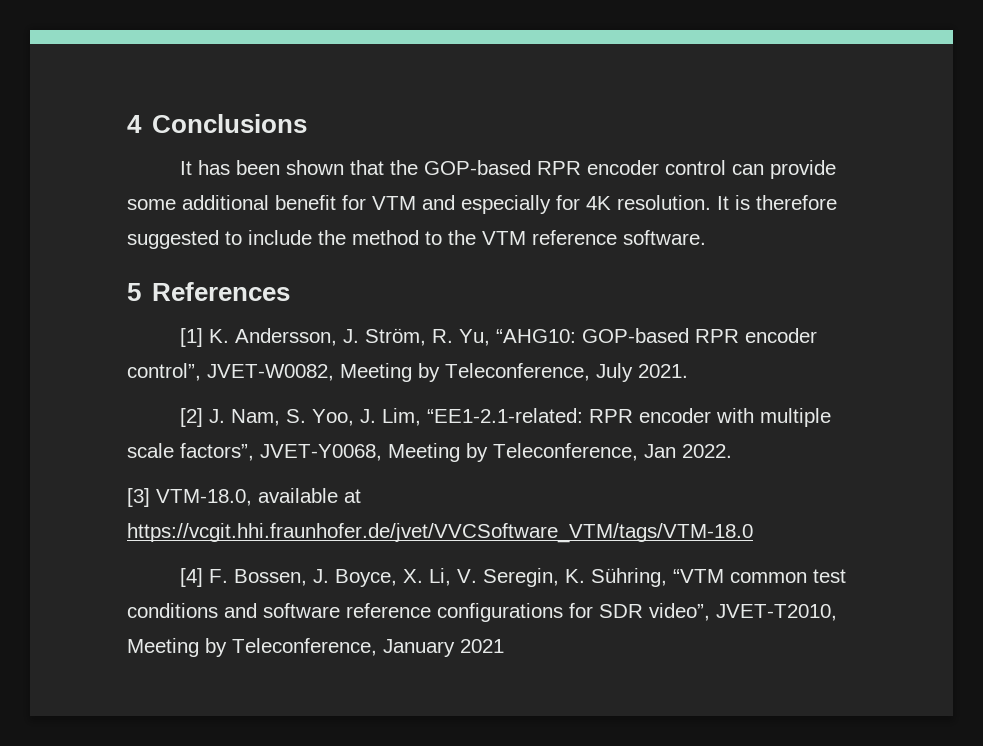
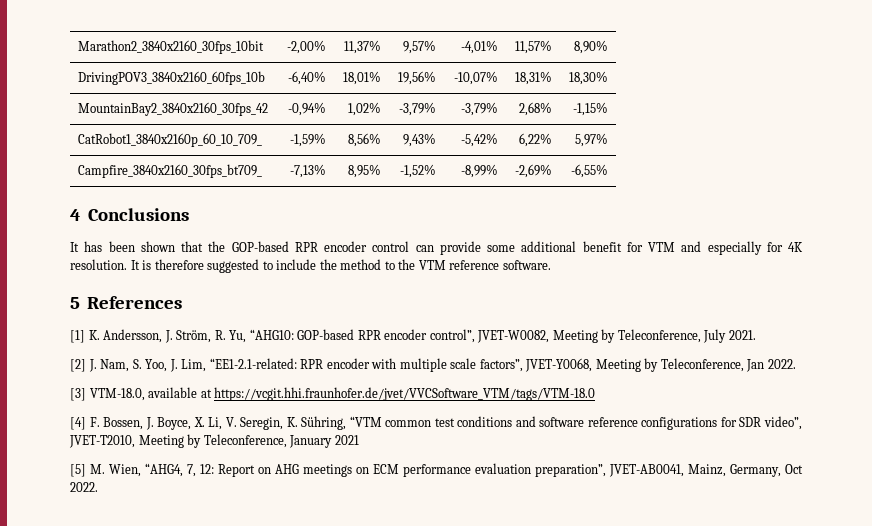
(127, 124) none -> [78,40,265,54] [286,40,326,54] [343,40,381,54] [402,40,436,54] [460,40,498,54] [514,40,552,54] [573,40,608,54] [78,71,266,85] [287,71,326,85] [342,71,381,85] [397,71,436,85] [453,71,498,85] [514,71,552,85] [568,71,608,85] [78,102,269,116] [287,102,326,116] [347,102,381,116] [398,102,436,116] [460,102,498,116] [518,102,552,116] [572,102,608,116] [78,133,263,147] [289,133,326,147] [347,133,381,147] [402,133,436,147] [460,133,498,147] [518,133,552,147] [574,133,608,147] [78,164,263,178] [289,164,326,178] [347,164,381,178] [399,164,436,178] [460,164,498,178] [514,164,552,178] [570,164,608,178] Marathon2_3840x2160_30fps_10bit | -2,00% | 11,37% | 9,57% | -4,01% | 11,57% | 8,90% // DrivingPOV3_3840x2160_60fps_10b | -6,40% | 18,01% | 19,56% | -10,07% | 18,31% | 18,30% // MountainBay2_3840x2160_30fps_42 | -0,94% | 1,02% | -3,79% | -3,79% | 2,68% | -1,15% // CatRobot1_3840x2160p_60_10_709_ | -1,59% | 8,56% | 9,43% | -5,42% | 6,22% | 5,97% // Campfire_3840x2160_30fps_bt709_ | -7,13% | 8,95% | -1,52% | -8,99% | -2,69% | -6,55% //
(504, 646) none -> [70,463,803,477] [70,482,98,492] // [5] M. Wien, “AHG4, 7, 12: Report on AHG meetings on ECM performance evaluation preparation”, JVET-AB0041, Mainz, Germany, Oct 2022.

